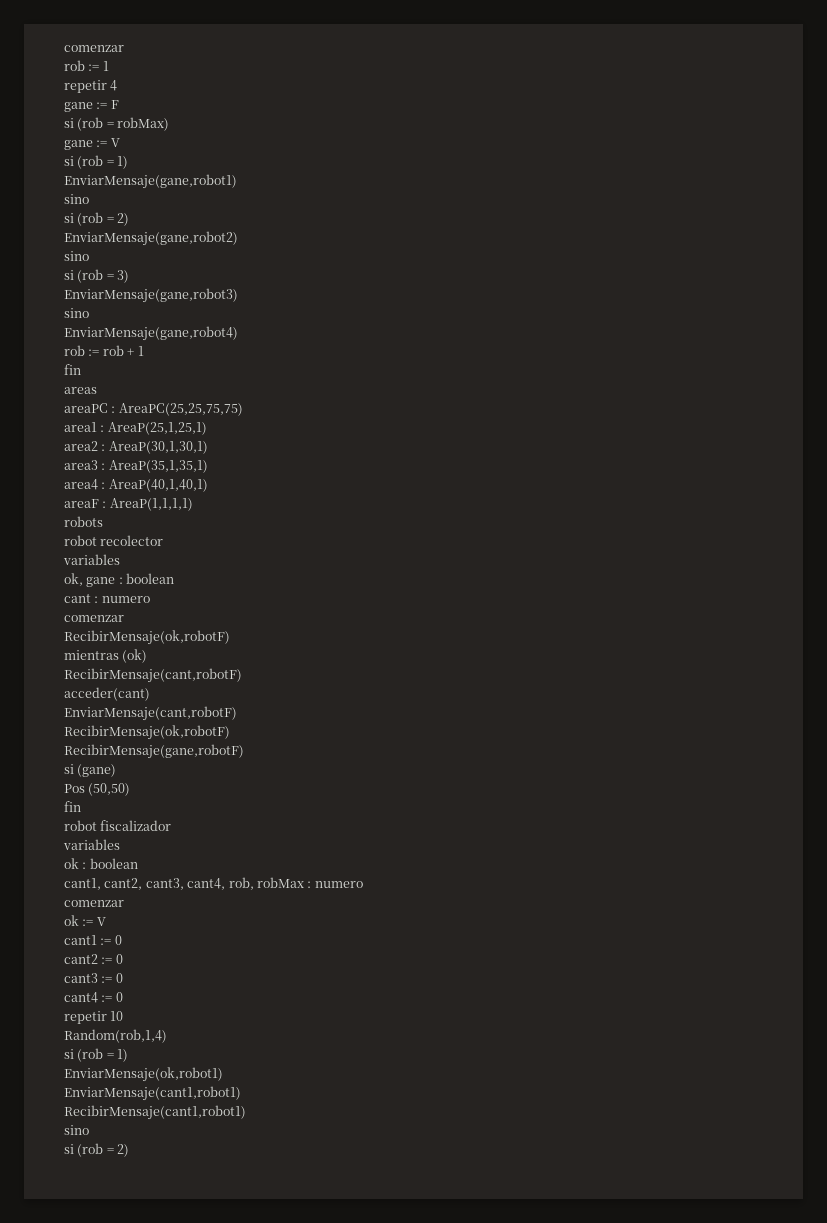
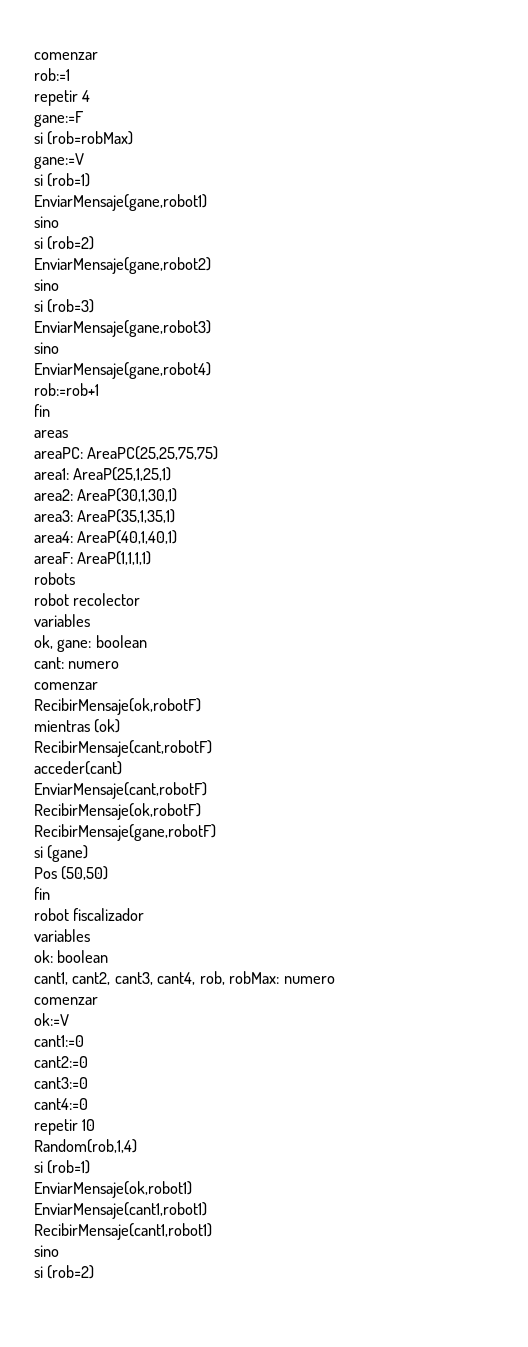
[64,45,124,52] [64,60,109,71] comenzar // rob := 1 -> [34,52,98,60] [34,68,70,81] comenzar // rob:=1
[64,100,119,112] [64,117,170,131] [64,138,120,150] [64,155,129,169] gane := F // si (rob = robMax) // gane := V // si (rob = 1) -> [34,111,84,127] [34,131,134,145] [34,153,84,169] [34,173,91,187] gane:=F // si (rob=robMax) // gane:=V // si (rob=1)
[77,212,130,226] (rob = 2) -> [47,236,95,250] (rob=2)
[77,269,130,283] (rob = 3) -> [47,299,95,313] (rob=3)
[64,345,144,356] rob := rob + 1 -> [34,383,99,396] rob:=rob+1
[64,403,116,413] areaPC : -> [34,447,83,459] areaPC:
[64,422,105,432] area1 : -> [34,468,69,480] area1:
[64,441,106,451] area2 : -> [34,489,73,501] area2:
[64,460,106,470] area3 : -> [34,510,73,522] area3:
[64,479,106,490] area4 : -> [34,531,73,543] area4:
[64,499,107,508] areaF : -> [34,552,73,564] areaF:
[86,573,175,587] [64,594,99,603] gane : boolean // cant : -> [57,635,147,652] [34,657,64,669] gane: boolean // cant:
[64,858,87,869] ok : -> [34,950,53,963] ok:
[256,877,363,888] [64,900,124,907] [64,915,106,926] [64,935,122,945] [64,954,123,964] [64,973,123,983] [64,992,123,1003] robMax : numero // comenzar // ok := V // cant1 := 0 // cant2 := 0 // cant3 := 0 // cant4 := 0 -> [229,971,335,984] [34,997,98,1005] [34,1013,69,1026] [34,1035,84,1047] [34,1056,88,1068] [34,1077,88,1089] [34,1098,88,1110] robMax: numero // comenzar // ok:=V // cant1:=0 // cant2:=0 // cant3:=0 // cant4:=0
[77,1048,129,1062] (rob = 1) -> [47,1160,91,1174] (rob=1)
[77,1143,130,1157] (rob = 2) -> [47,1265,95,1279] (rob=2)

